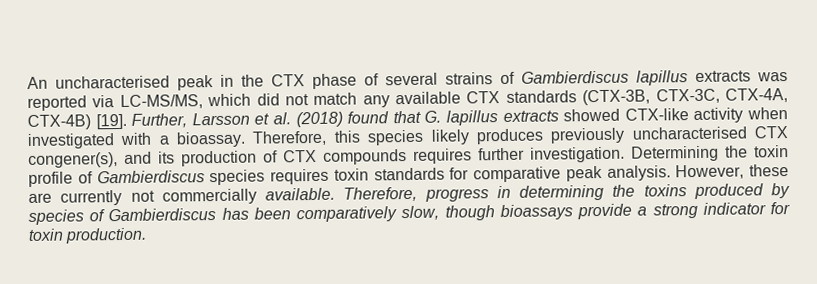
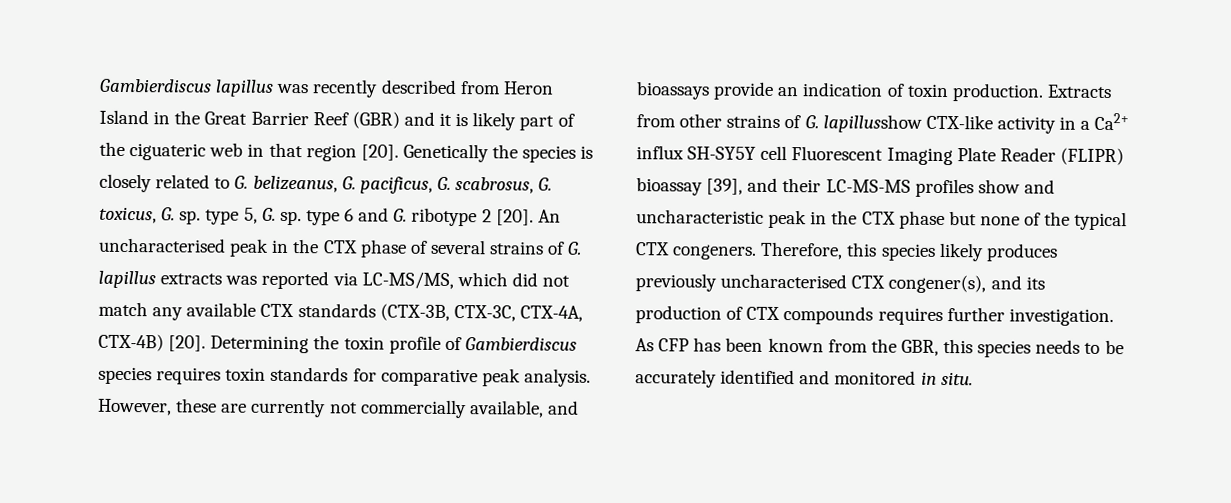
(27, 82) none -> [99,78,554,98] [99,109,575,131] [99,141,594,163] [99,173,553,194] [99,206,534,227] Gambierdiscus lapillus was recently described from Heron Island in the Great Barrier Reef (GBR) and it is likely part of the ciguateric web in that region [20]. Genetically the species is closely related to G. belizeanus, G. pacificus, G. scabrosus, G. toxicus, G. sp. type 5, G. sp. type 6 and G. ribotype 2 [20].
[521,70,629,84] Gambierdiscus -> [567,241,583,255] G.
[95,107,789,130] [27,126,789,149] [28,146,625,168] [19]. Further, Larsson et al. (2018) found that G. lapillus extracts showed CTX-like activity when investigated with a bioassay. Therefore, this species likely produces previously uncharacterised CTX congener(s), and its production of CTX compounds requires further investigation. -> [168,335,207,352] [20].
[265,183,790,202] [28,202,791,225] [28,227,148,244] available. Therefore, progress in determining the toxins produced by species of Gambierdiscus has been comparatively slow, though bioassays provide a strong indicator for toxin production. -> [468,400,579,418] [636,81,1112,102] [636,112,1130,134] [636,145,1124,166] [636,177,1055,198] [636,209,1128,231] [635,241,1058,262] [635,273,1045,294] [635,305,1114,327] [635,337,1124,358] [635,369,973,388] available, and bioassays provide an indication of toxin production. Extracts from other strains of G. lapillusshow CTX-like activity in a Ca2+ influx SH-SY5Y cell Fluorescent Imaging Plate Reader (FLIPR) bioassay [39], and their LC-MS-MS profiles show and uncharacteristic peak in the CTX phase but none of the typical CTX congeners. Therefore, this species likely produces previously uncharacterised CTX congener(s), and its production of CTX compounds requires further investigation. As CFP has been known from the GBR, this species needs to be accurately identified and monitored in situ.

